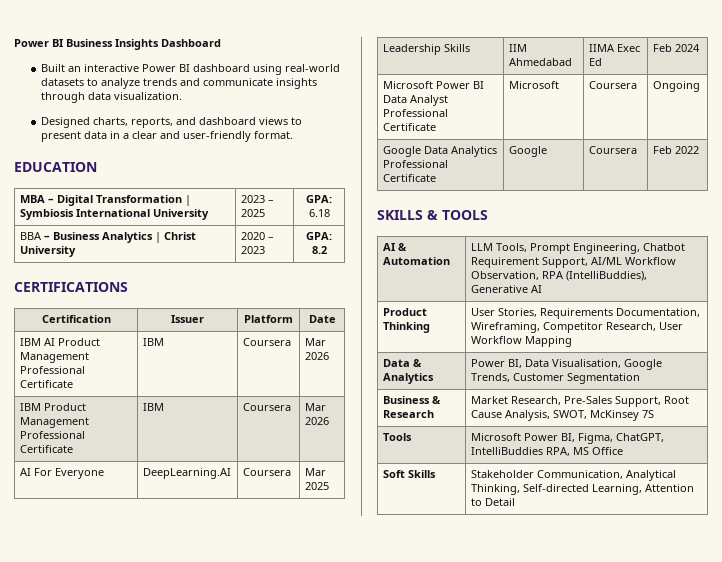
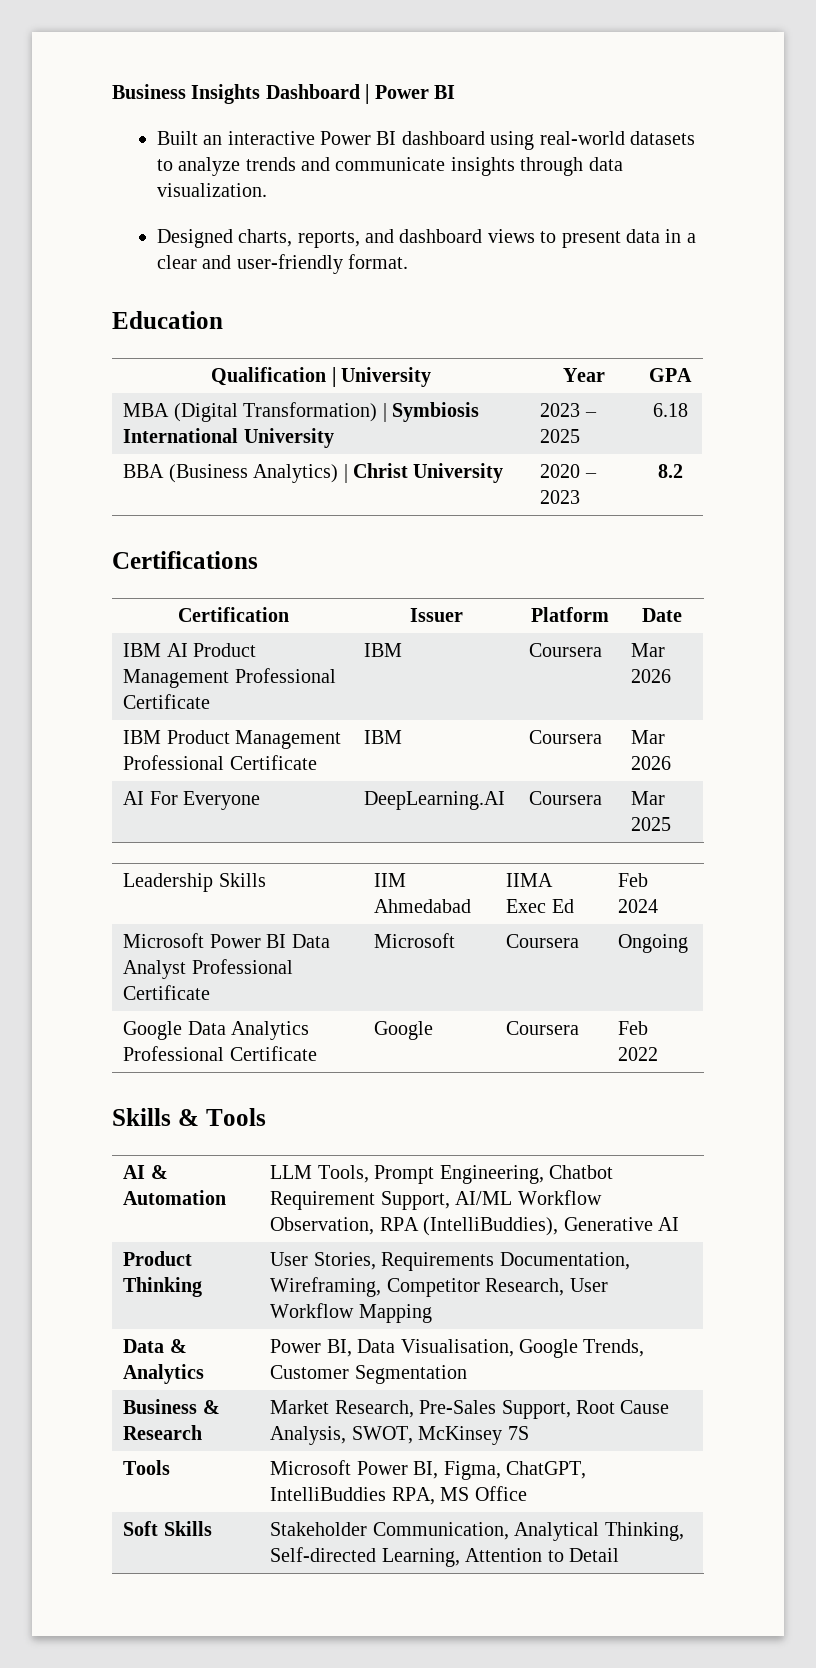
[14,39,63,47] Power BI -> (112, 91) none
(221, 43) none -> [365,84,455,104] | Power BI
[14,162,97,172] [19,195,182,206] EDUCATION // MBA – Digital Transformation -> [112,311,223,329] [211,367,431,387] [562,368,605,382] [649,368,692,382] [123,402,378,422] Education // Qualification | University | Year | GPA // MBA (Digital Transformation)
[306,195,332,203] GPA: -> (581, 436) none
[43,232,153,243] – Business Analytics -> [168,464,339,483] (Business Analytics)
[306,232,332,240] GPA: -> (581, 497) none
[14,282,128,292] CERTIFICATIONS -> [112,551,258,569] Certifications
[377,210,488,220] SKILLS & TOOLS -> [112,1108,266,1126] Skills & Tools

